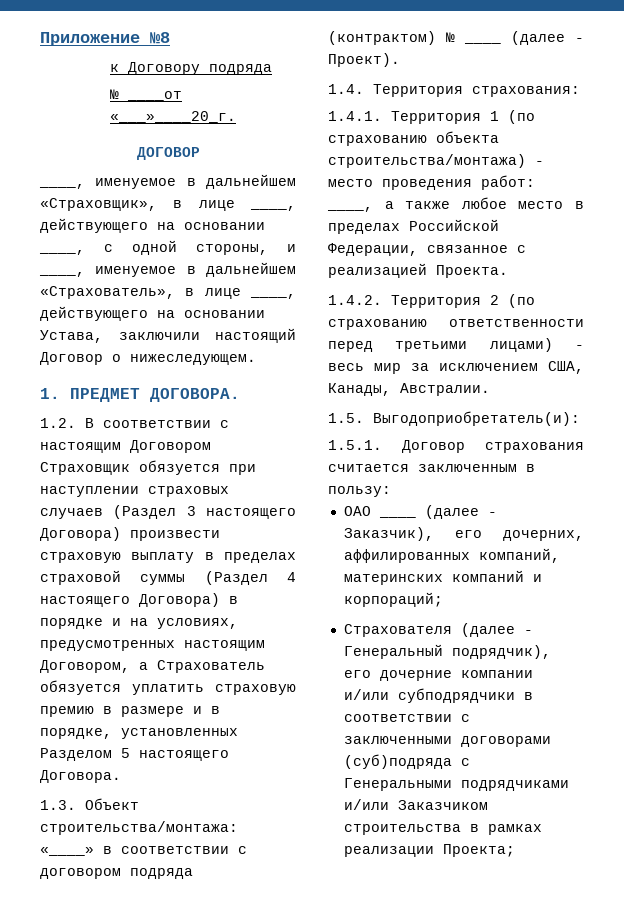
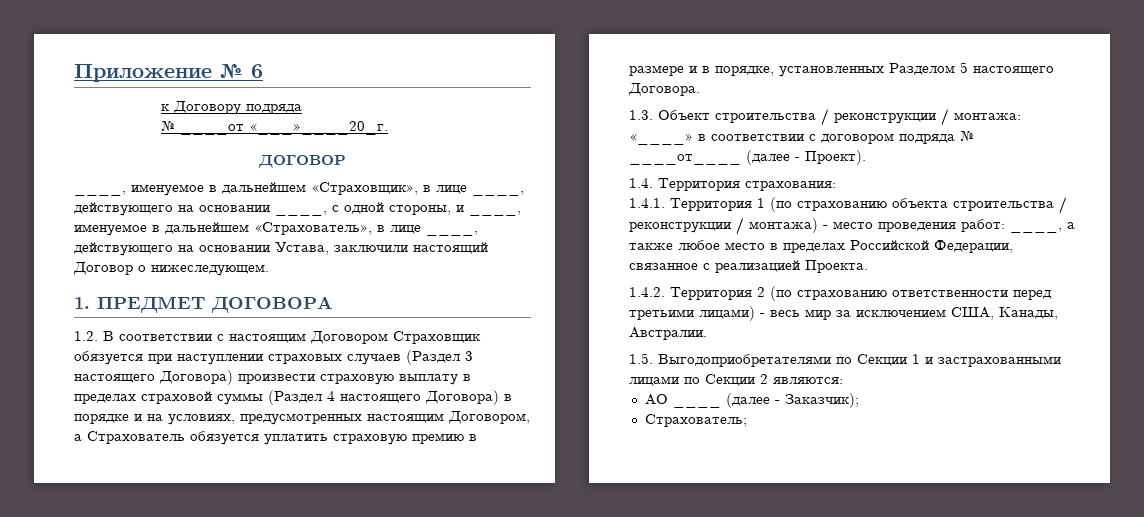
[150,32,170,44] №8 -> [220,64,263,78] № 6
[150,388,240,402] ДОГОВОРА. -> [211,296,333,313] ДОГОВОРА
[40,821,238,835] строительства/монтажа: -> [715,108,1021,126] строительства / реконструкции / монтажа:
[328,31,455,45] [464,42,501,44] (контрактом) № ____ -> [960,131,974,141] [629,154,741,165] № ____от____
[328,154,526,168] строительства/монтажа) -> [953,196,1067,214] [629,217,818,235] строительства / реконструкции / монтажа)
[373,411,580,426] [328,440,584,453] [328,464,535,472] [328,486,391,497] [343,506,371,516] [378,505,497,519] [343,527,584,541] [343,548,560,563] [343,570,542,585] [343,592,443,607] [343,623,533,637] [343,644,551,659] [343,670,533,681] [343,688,533,703] [343,714,470,722] [343,736,551,747] [343,754,470,769] [343,778,569,791] [343,799,488,810] [343,824,542,835] [343,844,515,857] Выгодоприобретатель(и): // 1.5.1. Договор страхования считается заключенным в пользу: // ОАО ____ (далее - Заказчик), его дочерних, аффилированных компаний, материнских компаний и корпораций; // Страхователя (далее - Генеральный подрядчик), его дочерние компании и/или субподрядчики в соответствии с заключенными договорами (суб)подряда с Генеральными подрядчиками и/или Заказчиком строительства в рамках реализации Проекта; -> [658,354,1061,367] [629,374,843,386] [644,393,859,408] [644,414,747,427] Выгодоприобретателями по Секции 1 и застрахованными лицами по Секции 2 являются: // АО ____ (далее - Заказчик); // Страхователь;

